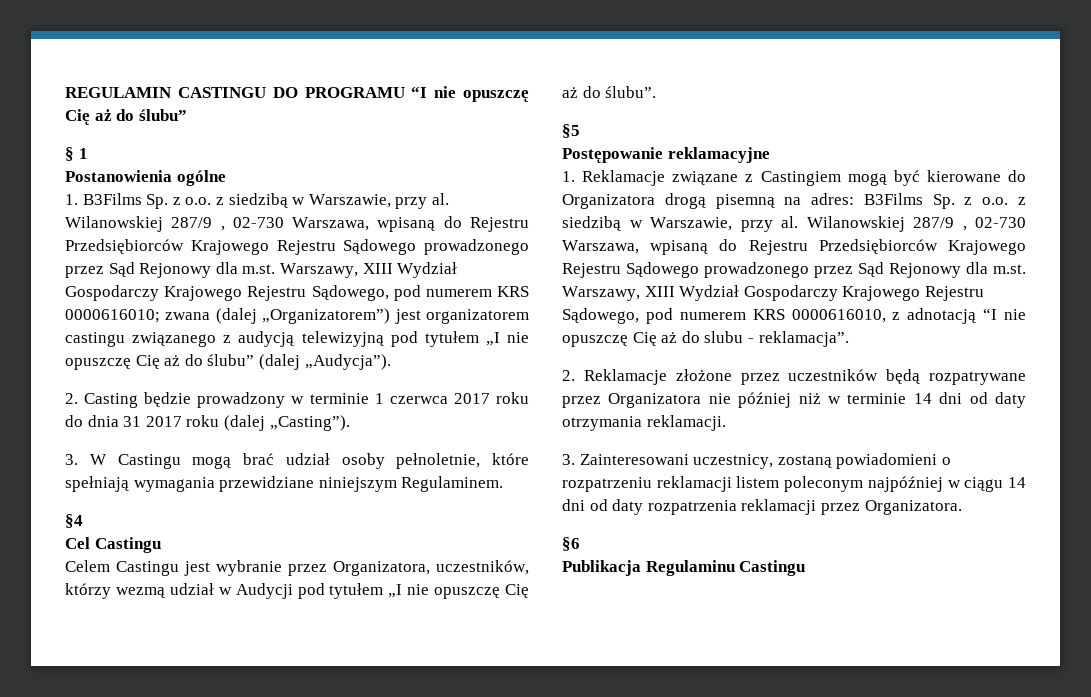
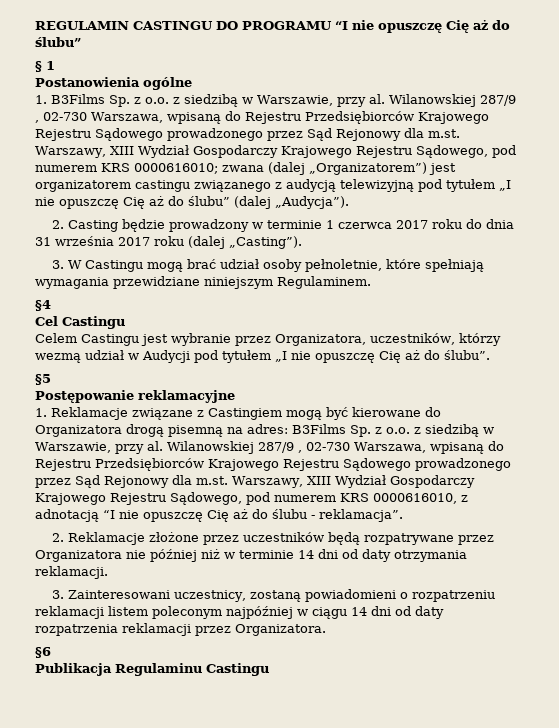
(142, 421) none -> [55,236,114,246] września
[704,331,744,343] slubu -> [272,509,307,519] ślubu

